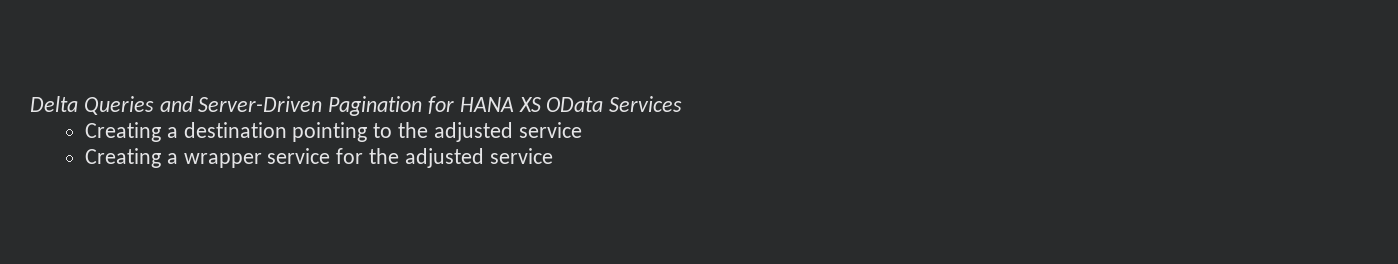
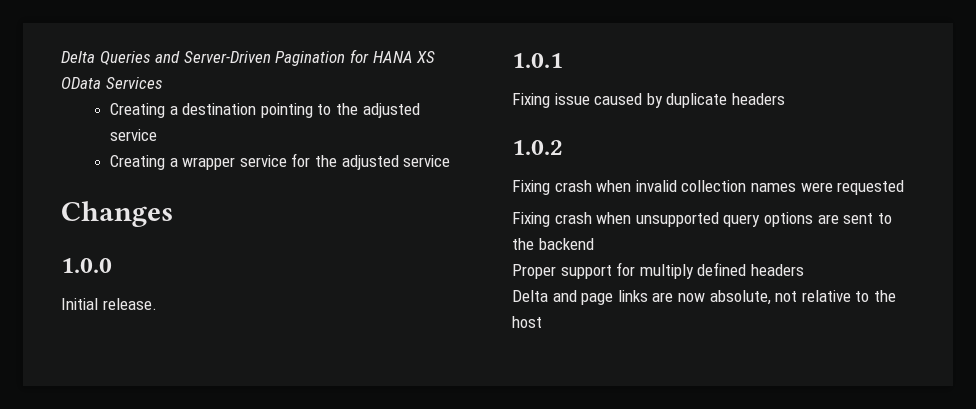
(553, 156) none -> [61,201,173,227] [61,258,112,273] [61,298,157,310] [512,53,563,68] [512,93,785,108] [512,140,563,155] [512,180,905,195] [512,212,892,227] [512,238,594,250] [512,262,804,279] [512,290,896,305] [512,316,542,328] // Changes // 1.0.0 // Initial release. // 1.0.1 // Fixing issue caused by duplicate headers // 1.0.2 // Fixing crash when invalid collection names were requested // Fixing crash when unsupported query options are sent to the backend // Proper support for multiply defined headers // Delta and page links are now absolute, not relative to the host

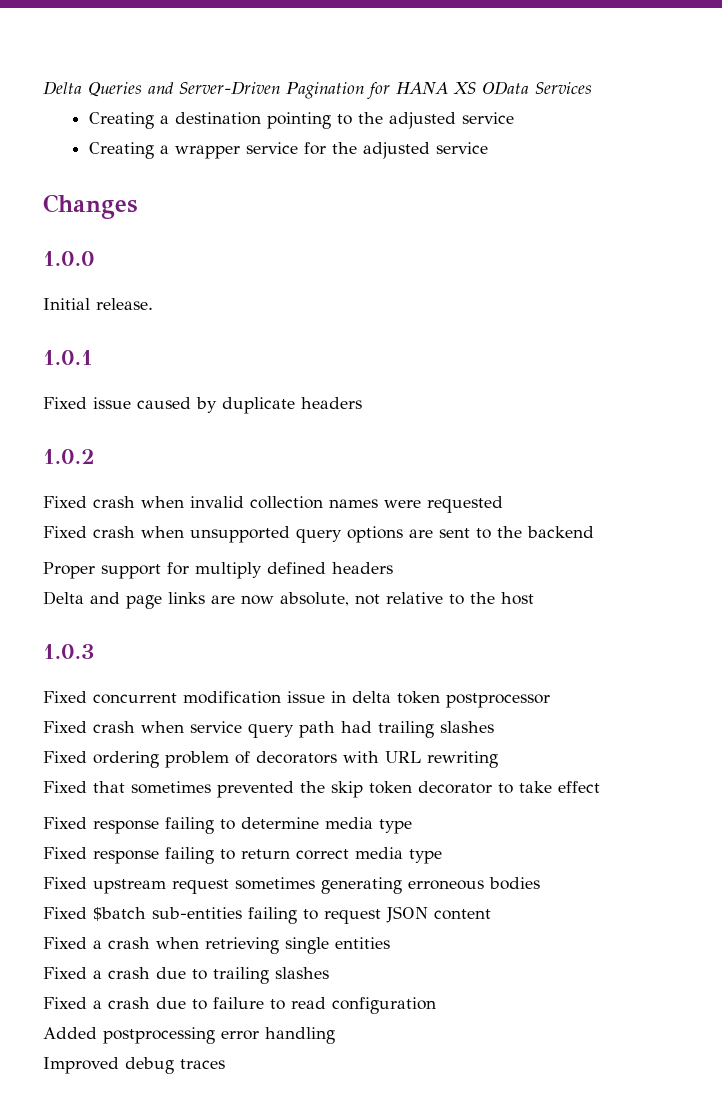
[512,93,550,108] Fixing -> [43,397,87,409] Fixed
[512,180,550,195] Fixing -> [43,496,87,508] Fixed
[512,212,550,227] Fixing -> [43,526,87,538] Fixed
(542, 322) none -> [43,644,94,659] [43,691,550,708] [43,721,494,738] [43,751,498,768] [43,781,600,798] [43,817,412,834] [43,847,442,864] [43,877,540,894] [43,906,491,924] [43,937,390,954] [43,967,329,984] [43,997,436,1014] [43,1027,335,1044] [43,1057,225,1074] // 1.0.3 // Fixed concurrent modification issue in delta token postprocessor // Fixed crash when service query path had trailing slashes // Fixed ordering problem of decorators with URL rewriting // Fixed that sometimes prevented the skip token decorator to take effect // Fixed response failing to determine media type // Fixed response failing to return correct media type // Fixed upstream request sometimes generating erroneous bodies // Fixed $batch sub-entities failing to request JSON content // Fixed a crash when retrieving single entities // Fixed a crash due to trailing slashes // Fixed a crash due to failure to read configuration // Added postprocessing error handling // Improved debug traces

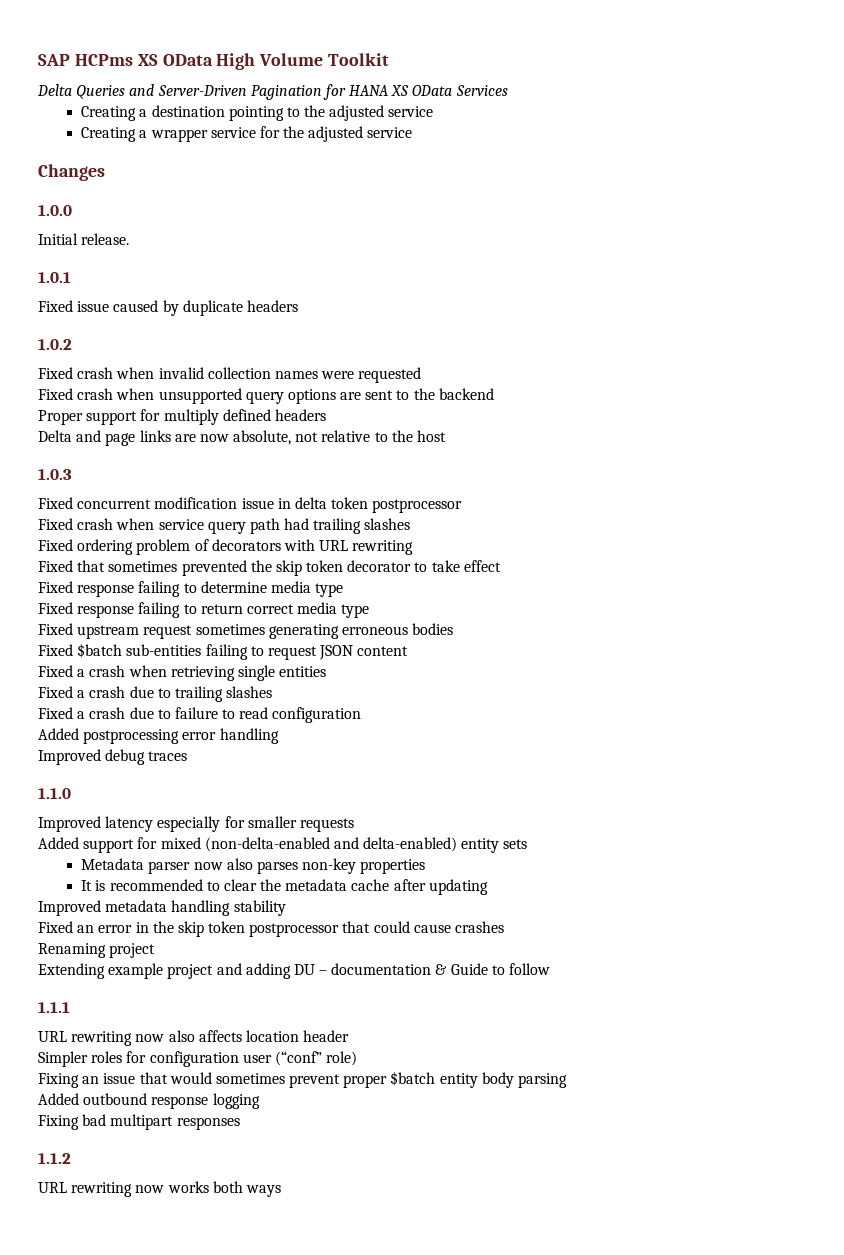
(43, 88) none -> [38,53,390,70] SAP HCPms XS OData High Volume Toolkit //
(225, 1064) none -> [38,788,71,799] [38,816,354,832] [38,837,528,853] [81,858,426,874] [81,879,488,895] [38,900,286,916] [38,921,505,937] [38,943,156,958] [38,963,551,979] [38,1002,70,1013] [38,1030,350,1046] [38,1051,358,1067] [38,1071,568,1088] [38,1093,260,1109] [38,1114,240,1130] [38,1153,71,1164] [38,1181,281,1197] // 1.1.0 // Improved latency especially for smaller requests // Added support for mixed (non-delta-enabled and delta-enabled) entity sets // Metadata parser now also parses non-key properties // It is recommended to clear the metadata cache after updating // Improved metadata handling stability // Fixed an error in the skip token postprocessor that could cause crashes // Renaming project // Extending example project and adding DU – documentation & Guide to follow // 1.1.1 // URL rewriting now also affects location header // Simpler roles for configuration user (“conf” role) // Fixing an issue that would sometimes prevent proper $batch entity body parsing // Added outbound response logging // Fixing bad multipart responses // 1.1.2 // URL rewriting now works both ways

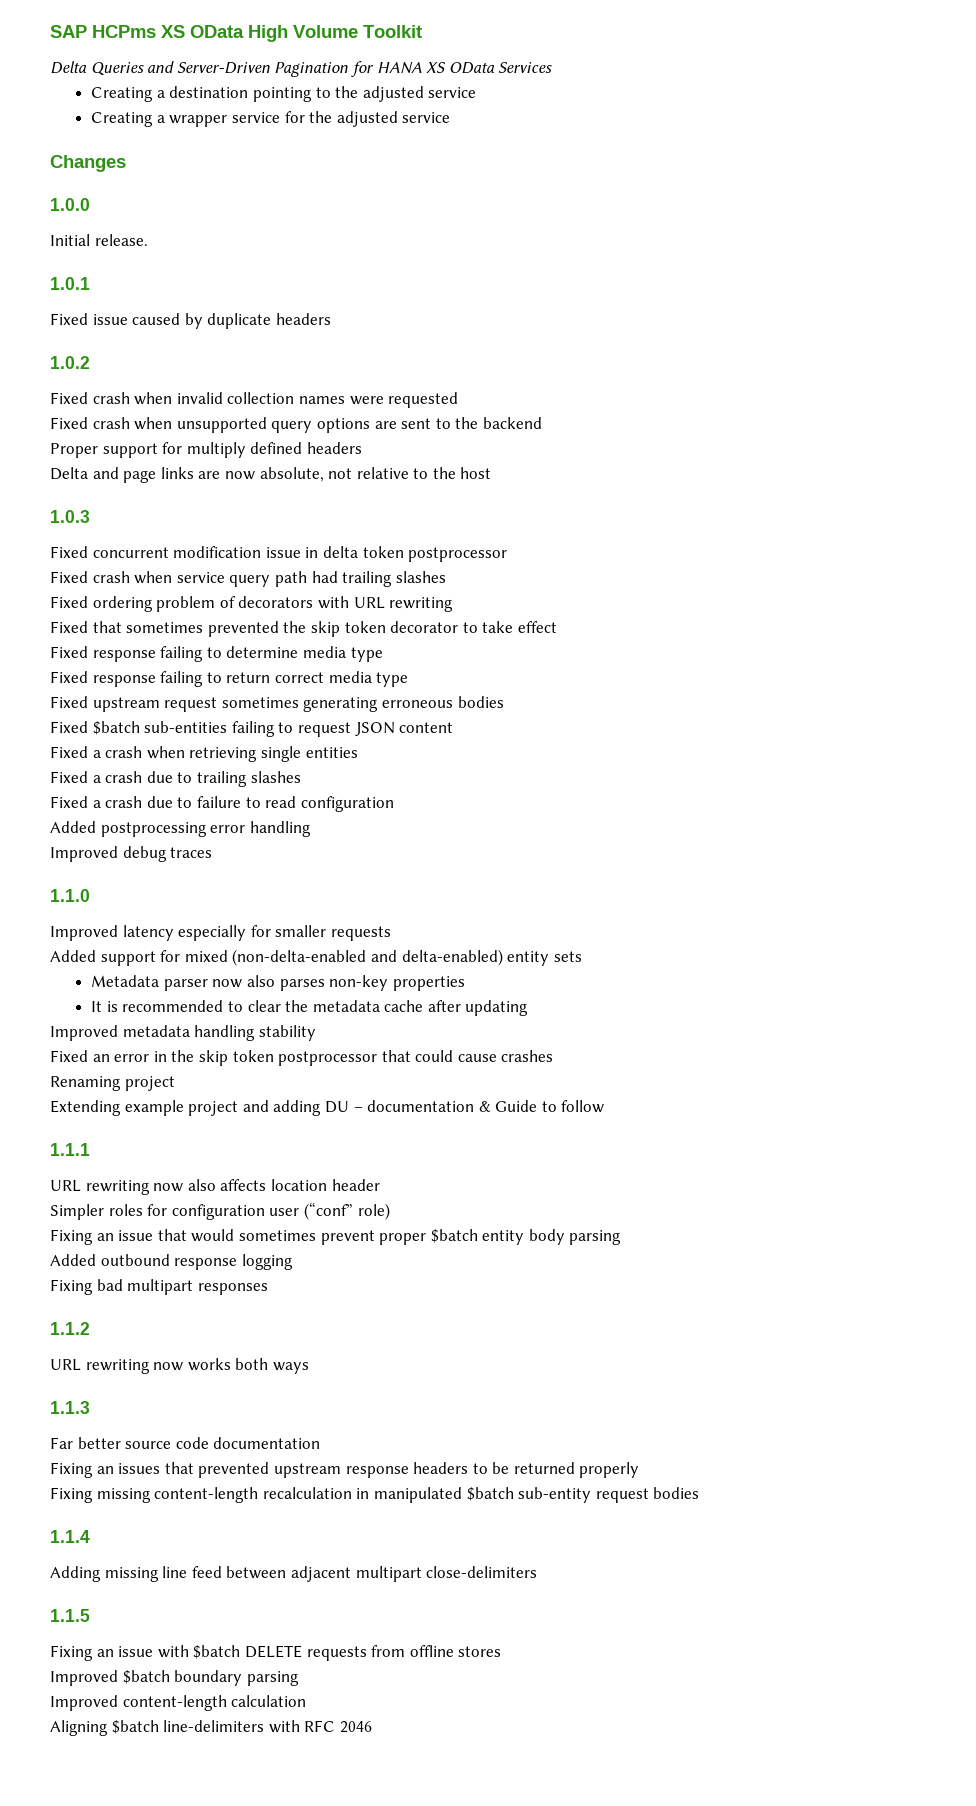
(281, 1191) none -> [50,1401,90,1414] [50,1437,321,1449] [50,1462,640,1478] [50,1487,700,1503] [50,1530,90,1543] [50,1566,538,1582] [50,1609,90,1622] [50,1645,502,1661] [50,1670,299,1686] [50,1695,307,1711] [50,1720,372,1736] // 1.1.3 // Far better source code documentation // Fixing an issues that prevented upstream response headers to be returned properly // Fixing missing content-length recalculation in manipulated $batch sub-entity request bodies // 1.1.4 // Adding missing line feed between adjacent multipart close-delimiters // 1.1.5 // Fixing an issue with $batch DELETE requests from offline stores // Improved $batch boundary parsing // Improved content-length calculation // Aligning $batch line-delimiters with RFC 2046

